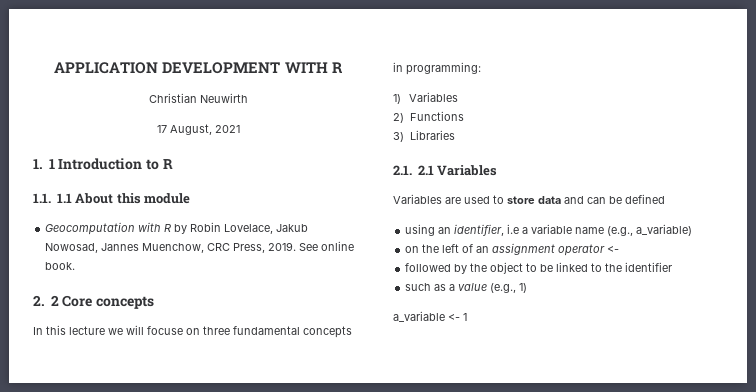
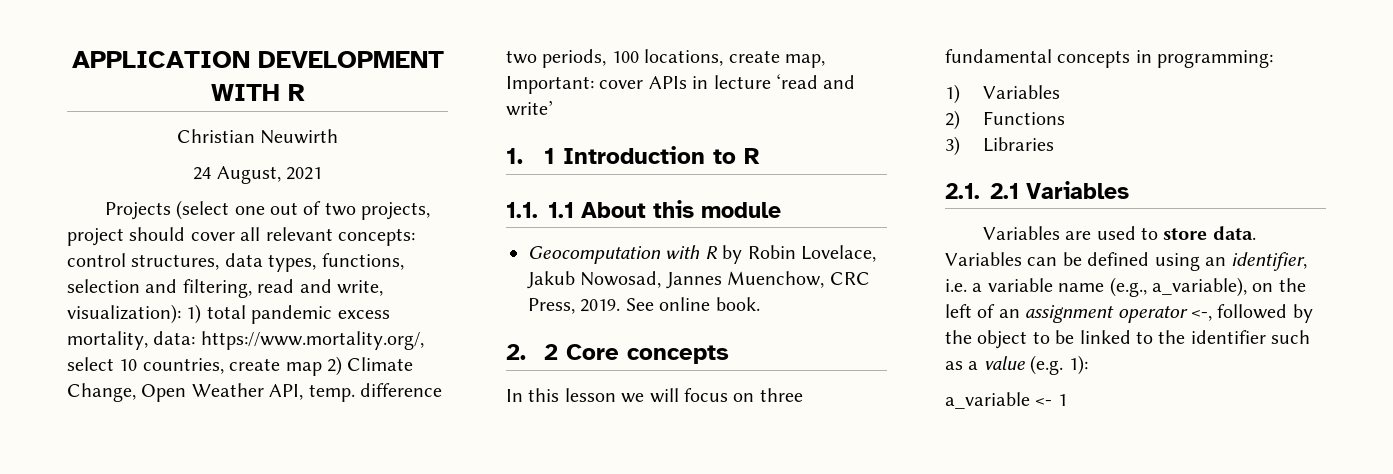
[156,125,167,133] 17 -> [193,167,212,180] 24
(240, 129) none -> [104,200,431,220] [67,227,415,246] [67,253,404,272] [67,279,383,298] [67,304,390,324] [67,331,424,350] [67,356,414,376] [67,383,442,402] [506,49,825,68] [506,74,856,94] [506,100,553,116] // Projects (select one out of two projects, project should cover all relevant concepts: control structures, data types, functions, selection and filtering, read and write, visualization): 1) total pandemic excess mortality, data: https://www.mortality.org/, select 10 countries, create map 2) Climate Change, Open Weather API, temp. difference two periods, 100 locations, create map, Important: cover APIs in lecture ‘read and write’
[69,326,105,335] lecture -> [564,388,616,402] lesson
[147,326,183,335] focuse -> [684,388,728,402] focus
[538,196,584,204] data and -> [1212,226,1256,240] [945,252,1022,266] data. Variables
(665, 199) // -> (1150, 259) none
[507,224,520,234] i.e -> [945,279,967,292] i.e.
[636,224,693,236] a_variable) // -> [1152,277,1247,297] a_variable),
[607,246,620,253] <- // -> [1191,310,1212,321] <-,
(673, 267) // -> (1266, 337) none
[490,283,528,293] (e.g., 1) -> [1030,355,1088,375] (e.g. 1):

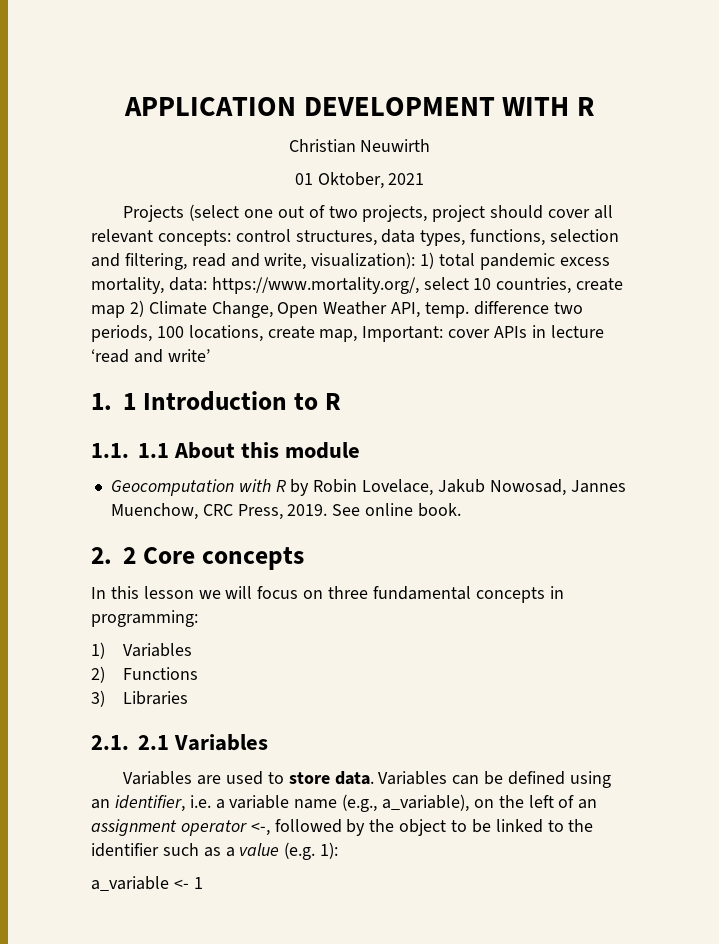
[193,166,281,184] 24 August, -> [294,172,384,189] 01 Oktober,

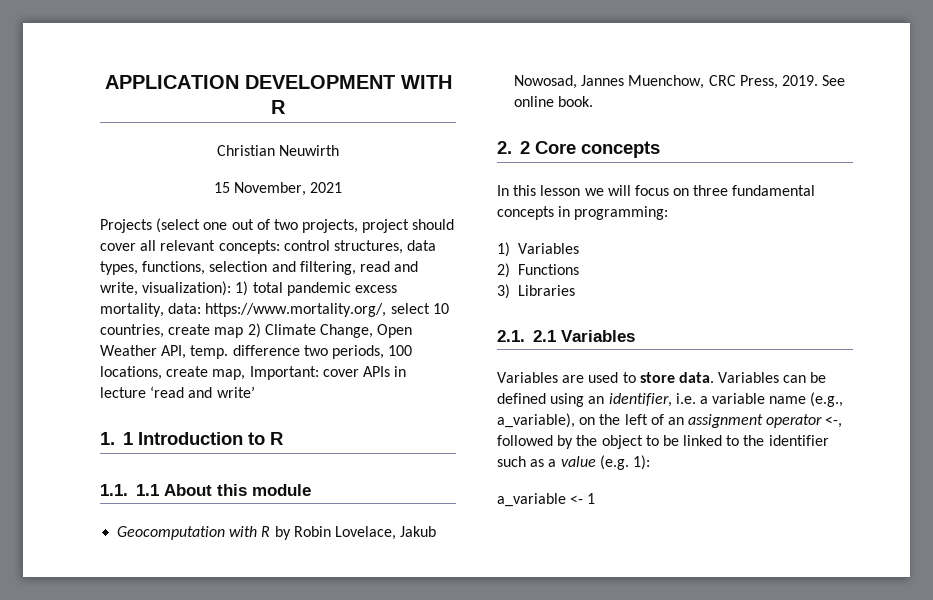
[294,172,384,189] 01 Oktober, -> [213,182,306,196] 15 November,

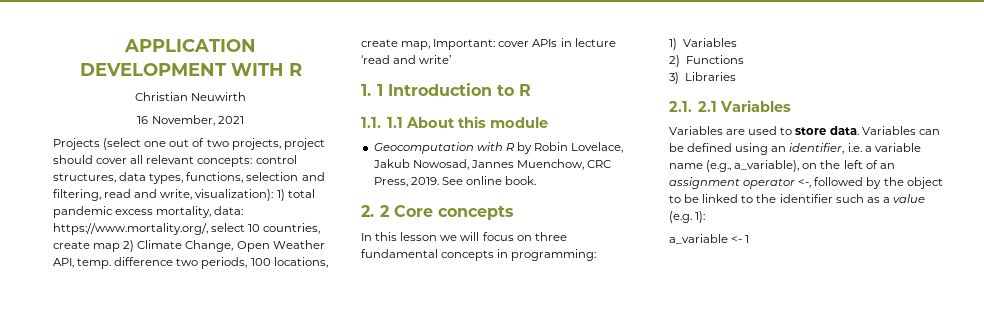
[213,182,230,193] 15 -> [137,116,149,124] 16

